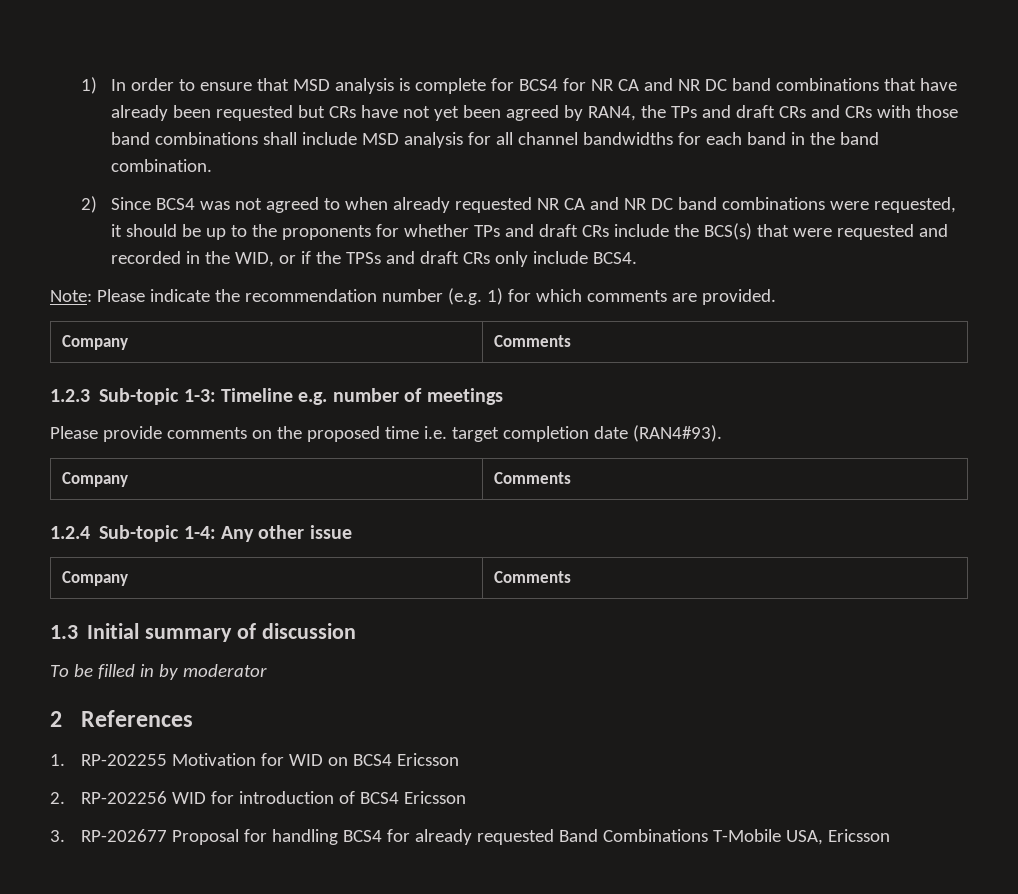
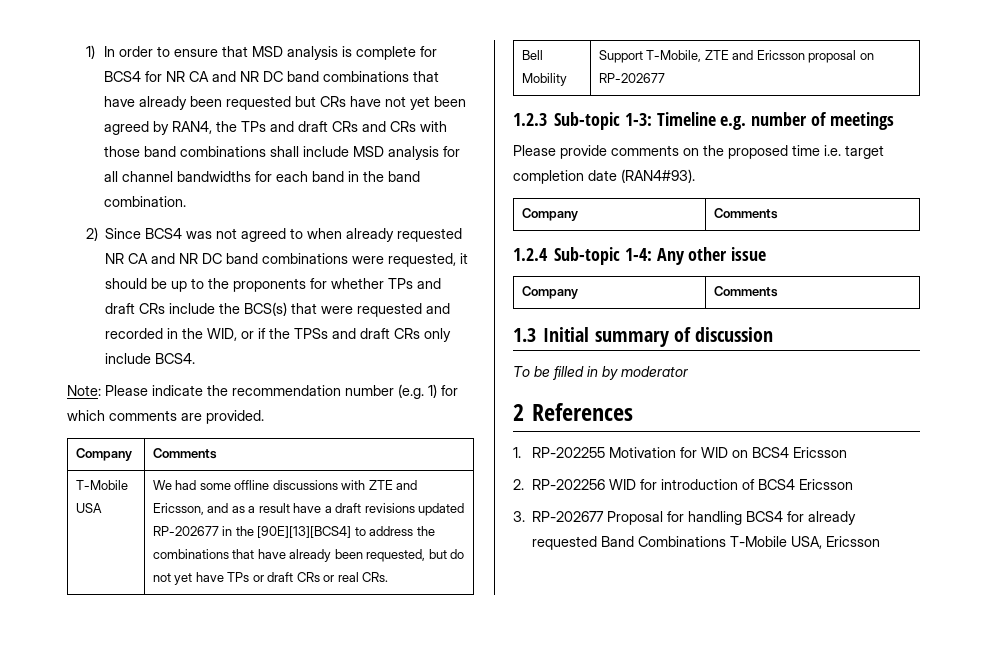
(571, 341) none -> [75,480,128,490] [75,503,102,513] [152,480,418,490] [152,503,465,516] [152,526,435,538] [152,549,465,562] [152,572,389,585] [521,50,543,60] [521,73,567,86] [598,50,874,63] [598,73,665,83] // T-Mobile USA | We had some offline discussions with ZTE and Ericsson, and as a result have a draft revisions updated RP-202677 in the [90E][13][BCS4] to address the combinations that have already been requested, but do not yet have TPs or draft CRs or real CRs. // Bell Mobility | Support T-Mobile, ZTE and Ericsson proposal on RP-202677

